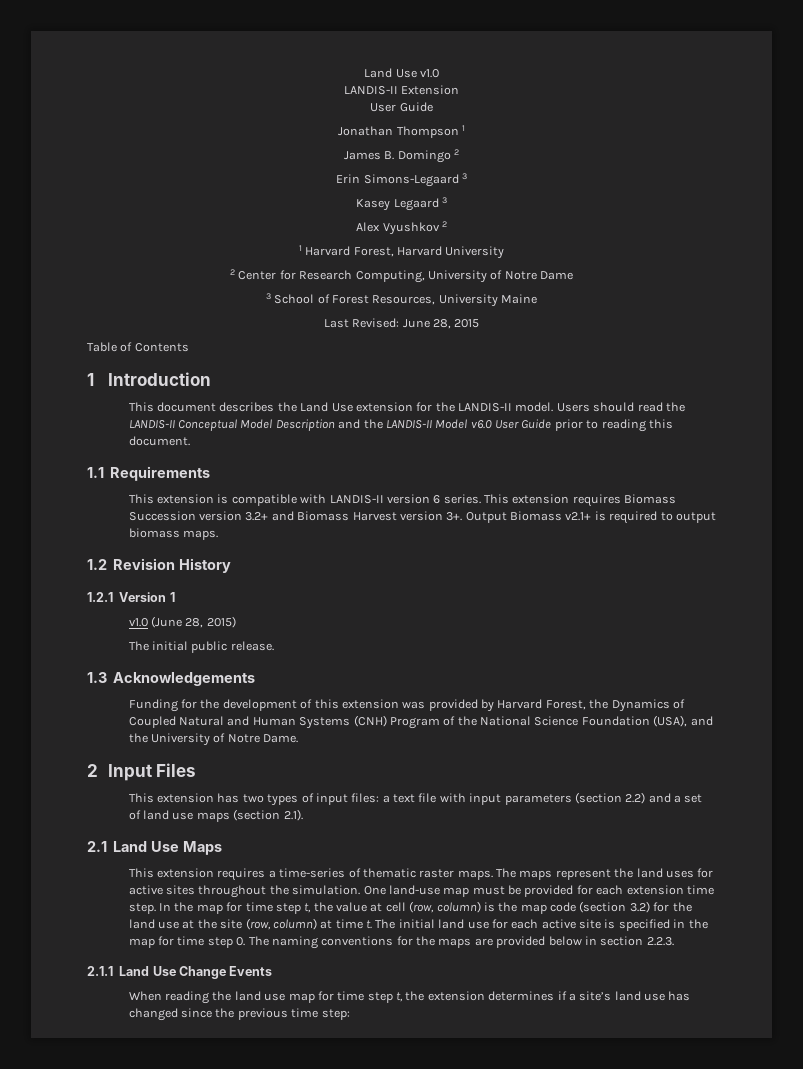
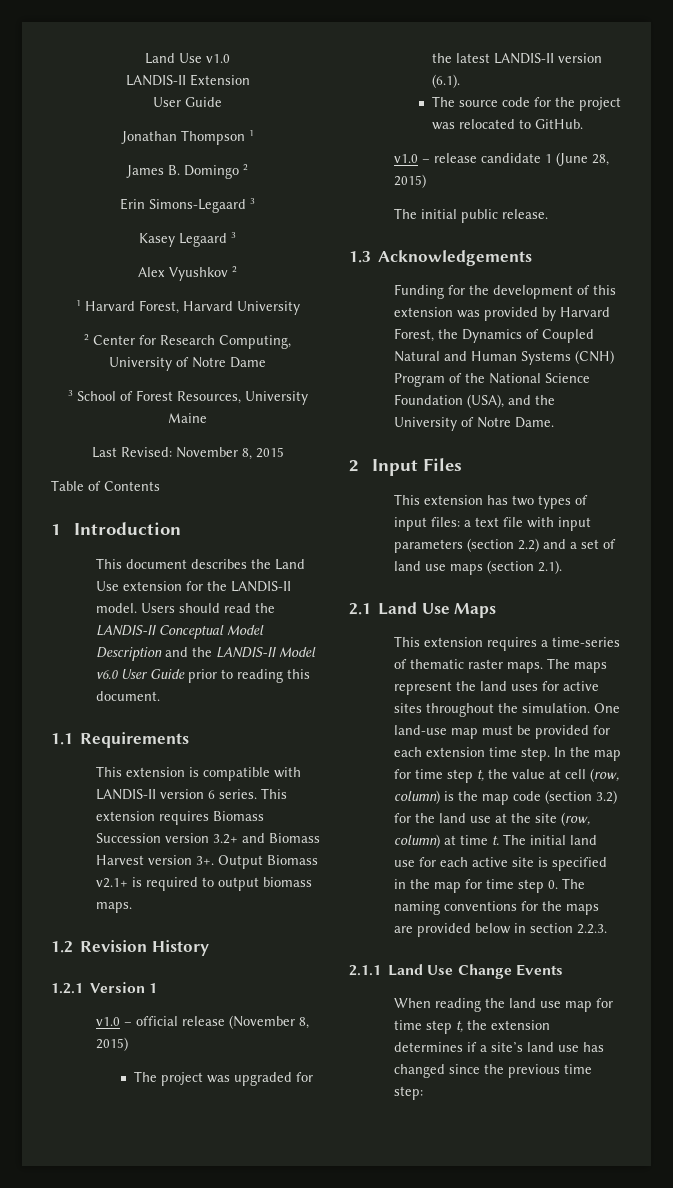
[402,319,451,329] June 28, -> [175,447,252,460] November 8,
(148, 622) none -> [124,1015,310,1029] [96,1037,129,1051] [134,1071,314,1086] [432,53,603,64] [432,74,461,88] [432,96,622,111] [432,119,584,130] [394,153,553,163] – official release (November 8, 2015) // The project was upgraded for the latest LANDIS-II version (6.1). // The source code for the project was relocated to GitHub. // v1.0 – release candidate 1

